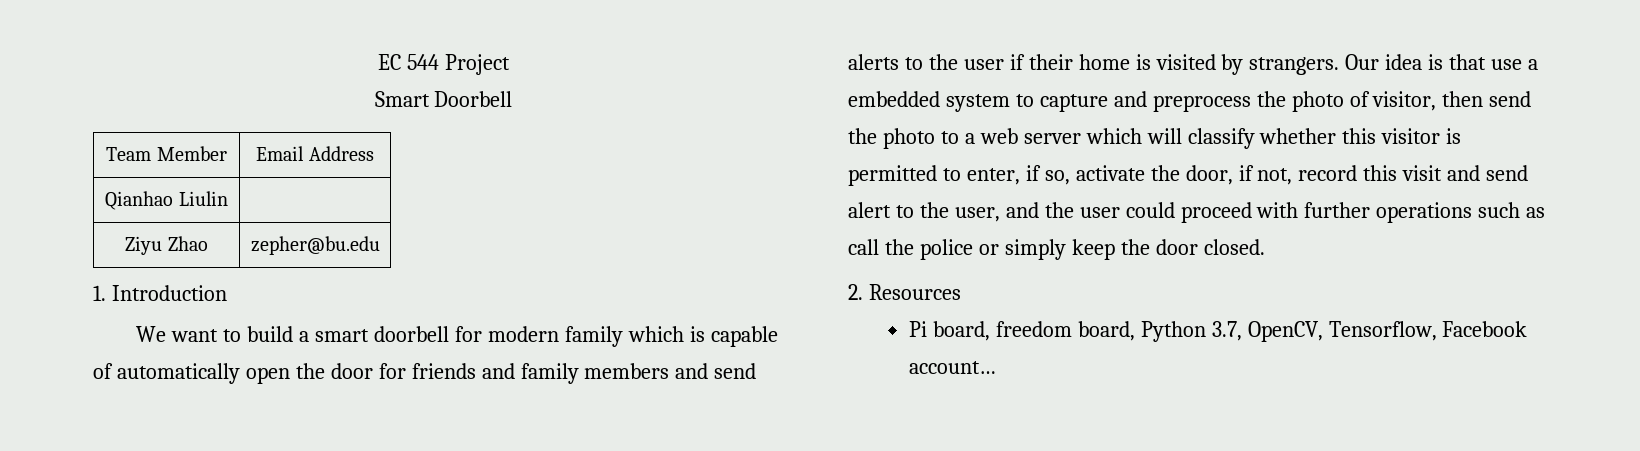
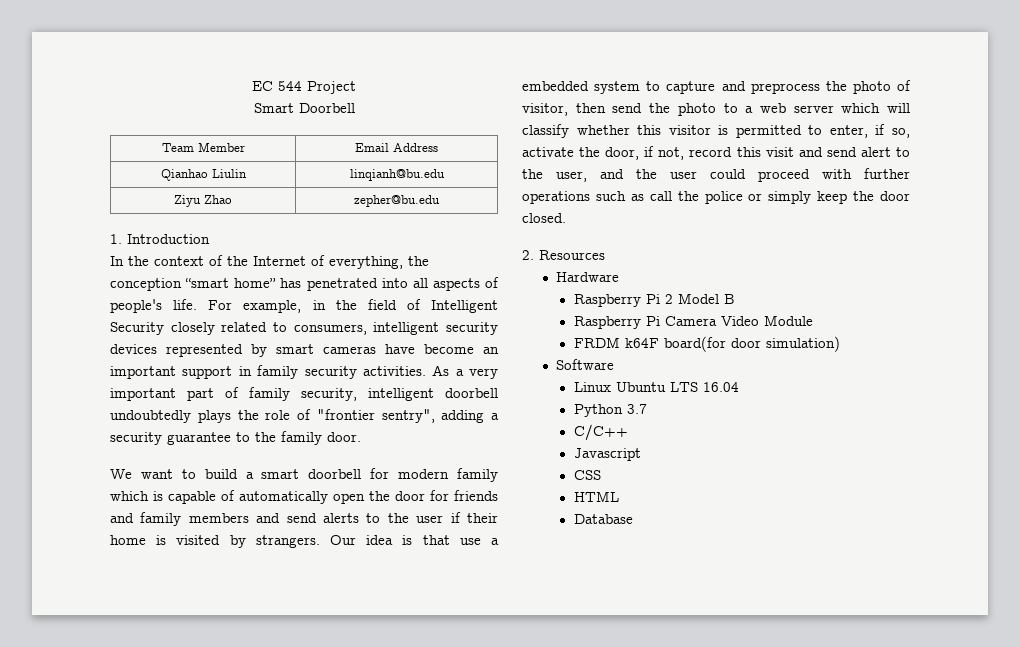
(228, 198) none -> [349,169,445,181] linqianh@bu.edu
(227, 293) none -> [110,255,429,269] [110,277,499,291] [110,299,498,313] [110,322,498,335] [110,344,499,357] [110,365,498,379] [110,387,498,401] [110,409,499,423] [110,431,361,445] // In the context of the Internet of everything, the conception “smart home” has penetrated into all aspects of people's life. For example, in the field of Intelligent Security closely related to consumers, intelligent security devices represented by smart cameras have become an important support in family security activities. As a very important part of family security, intelligent doorbell undoubtedly plays the role of "frontier sentry", adding a security guarantee to the family door.
[908,321,1528,342] [908,361,996,374] Pi board, freedom board, Python 3.7, OpenCV, Tensorflow, Facebook account… -> [555,272,619,282] [573,293,735,307] [573,315,813,329] [573,336,840,352] [555,359,614,370] [573,382,739,392] [573,404,647,417] [573,424,628,441] [573,448,641,461] [573,470,601,480] [573,491,619,502] [573,514,633,524] Hardware // Raspberry Pi 2 Model B // Raspberry Pi Camera Video Module // FRDM k64F board(for door simulation) // Software // Linux Ubuntu LTS 16.04 // Python 3.7 // C/C++ // Javascript // CSS // HTML // Database

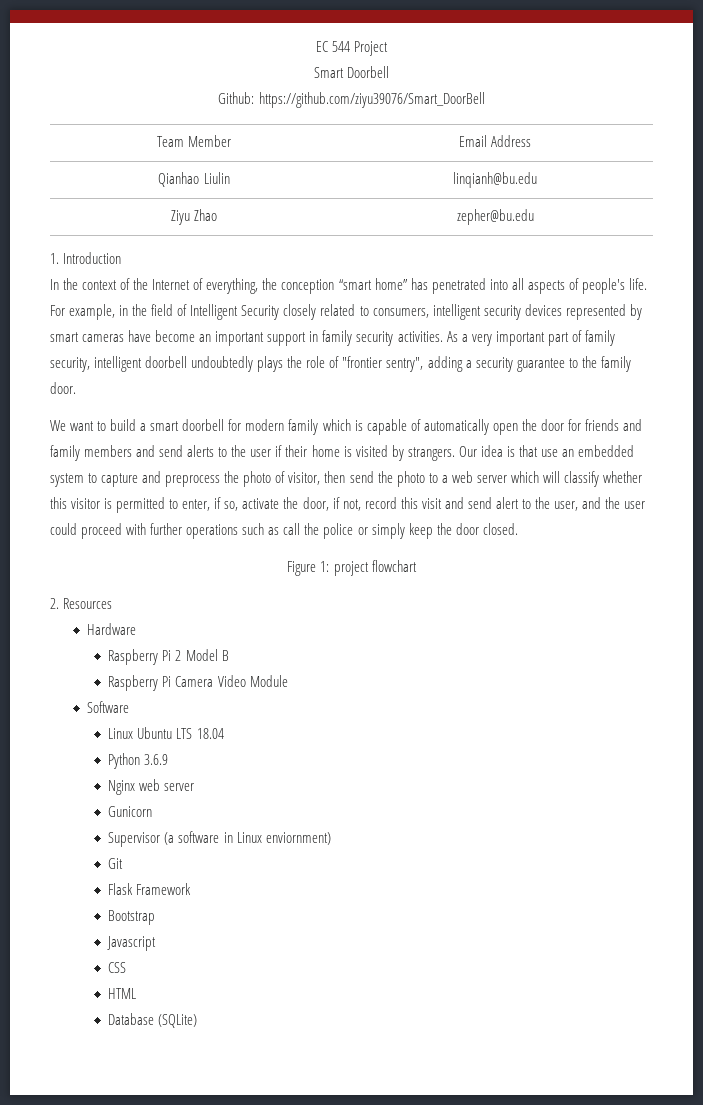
(355, 108) none -> [218,92,485,108] // Github: https://github.com/ziyu39076/Smart_DoorBell
[490,538,499,545] a -> [562,449,575,457] an
(566, 218) none -> [287,560,417,576] // Figure 1: project flowchart
[573,336,840,352] // FRDM k64F board(for door simulation) -> (288, 681) none
[702,382,739,392] 16.04 -> [196,728,224,739] 18.04
[626,404,647,414] [573,424,628,441] 3.7 // C/C++ -> [144,754,169,765] [108,779,195,795] [108,806,153,817] [108,831,331,847] [108,858,124,869] [108,883,192,895] [108,910,156,925] 3.6.9 // Nginx web server // Gunicorn // Supervisor (a software in Linux enviornment) // Git // Flask Framework // Bootstrap
(633, 519) none -> [158,1014,198,1028] (SQLite)

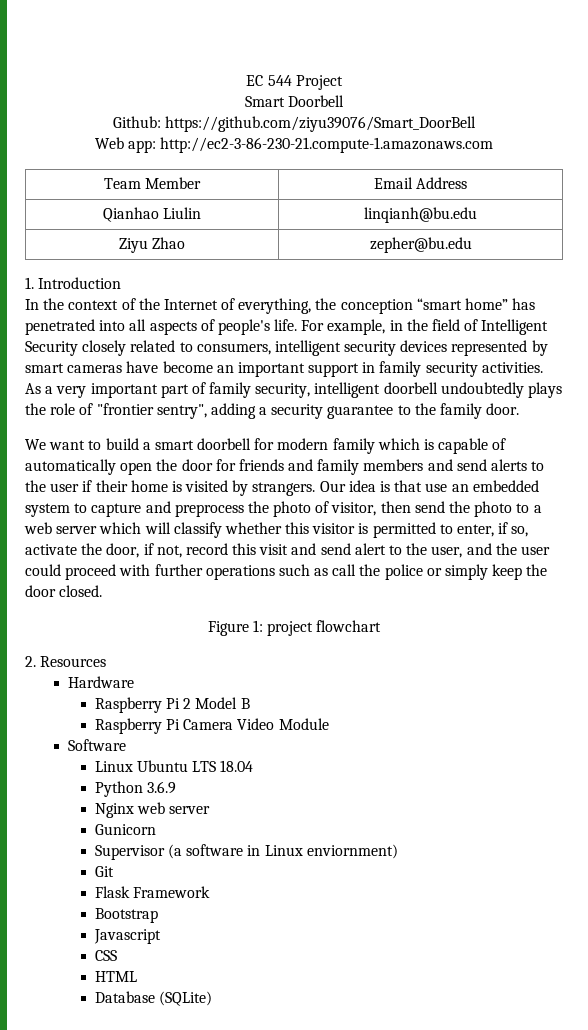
(485, 100) none -> [94,137,494,153] // Web app: http://ec2-3-86-230-21.compute-1.amazonaws.com

